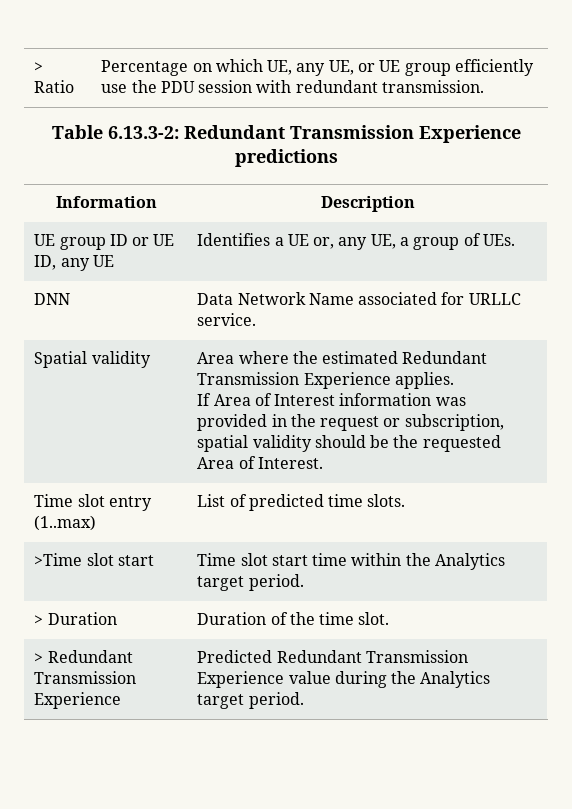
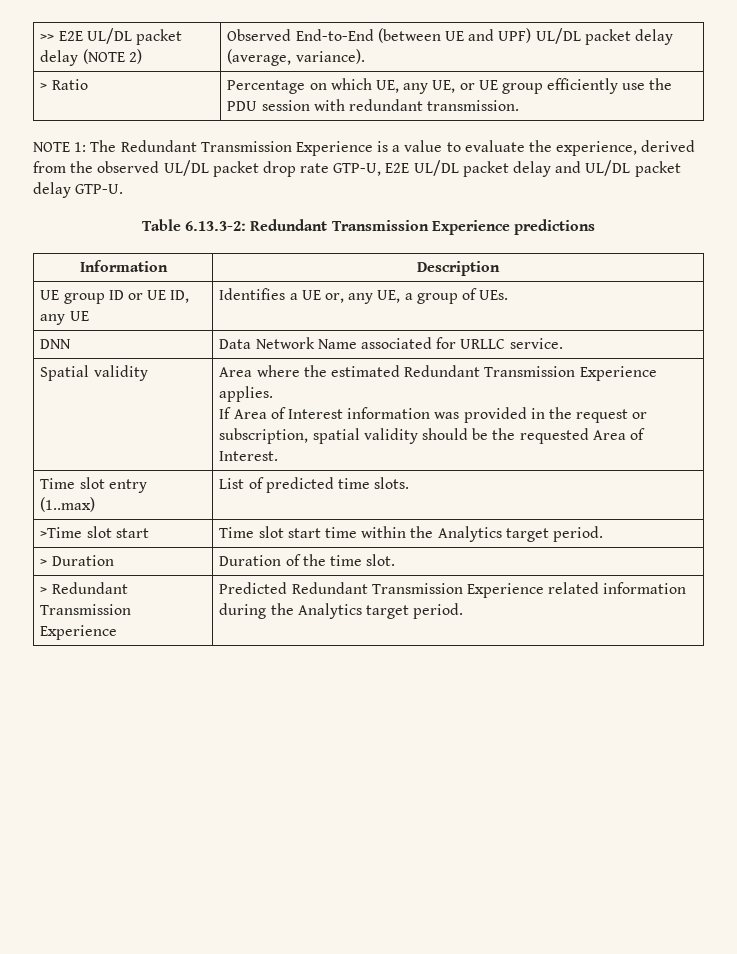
(34, 67) none -> [40,28,183,45] [40,49,142,66] [227,28,673,45] [227,49,365,66] >> E2E UL/DL packet delay (NOTE 2) | Observed End-to-End (between UE and UPF) UL/DL packet delay (average, variance). //
(485, 86) none -> [33,140,696,156] [33,160,681,177] [33,182,124,198] // NOTE 1: The Redundant Transmission Experience is a value to evaluate the experience, derived from the observed UL/DL packet drop rate GTP-U, E2E UL/DL packet delay and UL/DL packet delay GTP-U.
[288,671,331,684] value -> [548,582,687,594] related information

